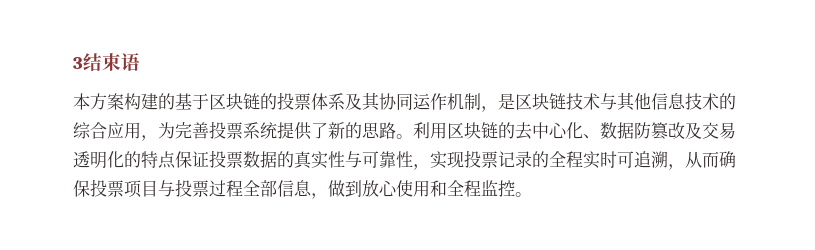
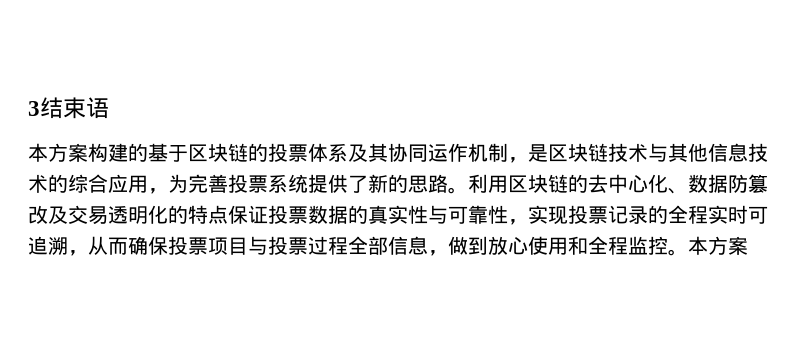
(532, 194) none -> [688,236,748,255] 本方案

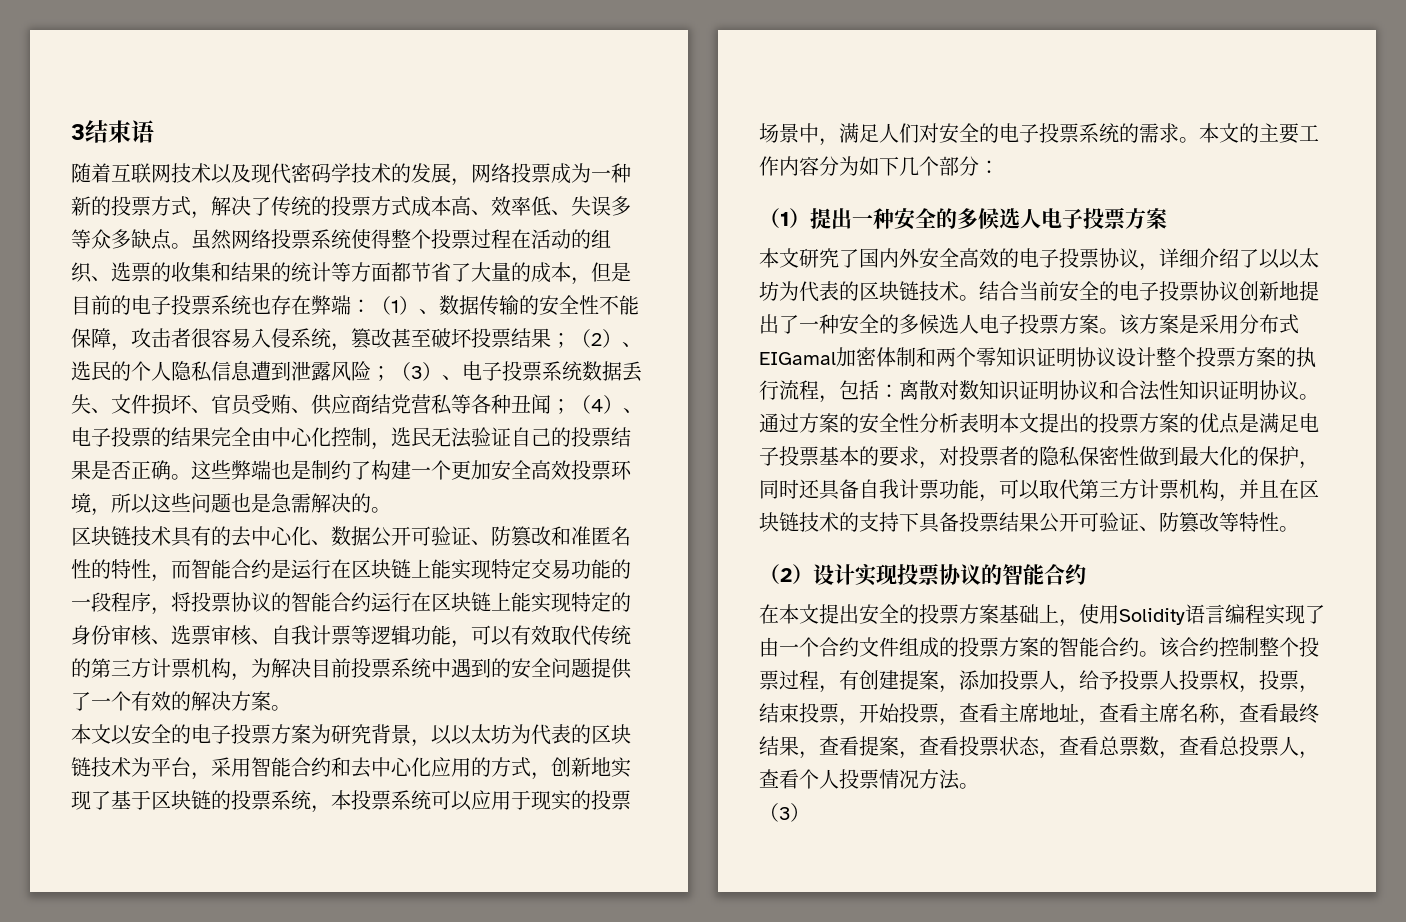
[28,143,768,163] [28,174,768,194] [28,205,768,225] [28,236,748,256] 本方案构建的基于区块链的投票体系及其协同运作机制，是区块链技术与其他信息技术的综合应用，为完善投票系统提供了新的思路。利用区块链的去中心化、数据防篡改及交易透明化的特点保证投票数据的真实性与可靠性，实现投票记录的全程实时可追溯，从而确保投票项目与投票过程全部信息，做到放心使用和全程监控。本方案 -> [71,163,631,186] [71,196,631,219] [71,229,611,250] [71,262,631,285] [71,295,639,316] [71,328,642,351] [71,361,642,382] [71,394,643,415] [71,427,631,450] [71,460,632,481] [71,493,391,516] [71,526,631,547] [71,559,631,582] [71,592,631,615] [71,625,631,648] [71,658,632,681] [71,691,291,711] [71,724,631,747] [71,757,631,780] [71,790,631,813] [759,123,1319,146] [759,156,999,176] [759,207,1167,230] [759,248,1319,271] [759,281,1319,302] [759,314,1299,335] [759,347,1316,368] [759,380,1319,403] [759,413,1319,434] [759,446,1319,469] [759,479,1319,502] [759,512,1299,533] [759,563,1086,586] [759,604,1325,627] [759,637,1319,658] [759,670,1319,693] [759,703,1319,726] [759,736,1319,759] [759,769,979,790] [759,803,810,822] 随着互联网技术以及现代密码学技术的发展，网络投票成为一种新的投票方式，解决了传统的投票方式成本高、效率低、失误多等众多缺点。虽然网络投票系统使得整个投票过程在活动的组织、选票的收集和结果的统计等方面都节省了大量的成本，但是目前的电子投票系统也存在弊端：（1）、数据传输的安全性不能保障，攻击者很容易入侵系统，篡改甚至破坏投票结果；（2）、选民的个人隐私信息遭到泄露风险；（3）、电子投票系统数据丢失、文件损坏、官员受贿、供应商结党营私等各种丑闻；（4）、电子投票的结果完全由中心化控制，选民无法验证自己的投票结果是否正确。这些弊端也是制约了构建一个更加安全高效投票环境，所以这些问题也是急需解决的。 // 区块链技术具有的去中心化、数据公开可验证、防篡改和准匿名性的特性，而智能合约是运行在区块链上能实现特定交易功能的一段程序，将投票协议的智能合约运行在区块链上能实现特定的身份审核、选票审核、自我计票等逻辑功能，可以有效取代传统的第三方计票机构，为解决目前投票系统中遇到的安全问题提供了一个有效的解决方案。 // 本文以安全的电子投票方案为研究背景，以以太坊为代表的区块链技术为平台，采用智能合约和去中心化应用的方式，创新地实现了基于区块链的投票系统，本投票系统可以应用于现实的投票场景中，满足人们对安全的电子投票系统的需求。本文的主要工作内容分为如下几个部分： // （1）提出一种安全的多候选人电子投票方案 // 本文研究了国内外安全高效的电子投票协议，详细介绍了以以太坊为代表的区块链技术。结合当前安全的电子投票协议创新地提出了一种安全的多候选人电子投票方案。该方案是采用分布式EIGamal加密体制和两个零知识证明协议设计整个投票方案的执行流程，包括：离散对数知识证明协议和合法性知识证明协议。通过方案的安全性分析表明本文提出的投票方案的优点是满足电子投票基本的要求，对投票者的隐私保密性做到最大化的保护，同时还具备自我计票功能，可以取代第三方计票机构，并且在区块链技术的支持下具备投票结果公开可验证、防篡改等特性。 // （2）设计实现投票协议的智能合约 // 在本文提出安全的投票方案基础上，使用Solidity语言编程实现了由一个合约文件组成的投票方案的智能合约。该合约控制整个投票过程，有创建提案，添加投票人，给予投票人投票权，投票，结束投票，开始投票，查看主席地址，查看主席名称，查看最终结果，查看提案，查看投票状态，查看总票数，查看总投票人，查看个人投票情况方法。 // （3）

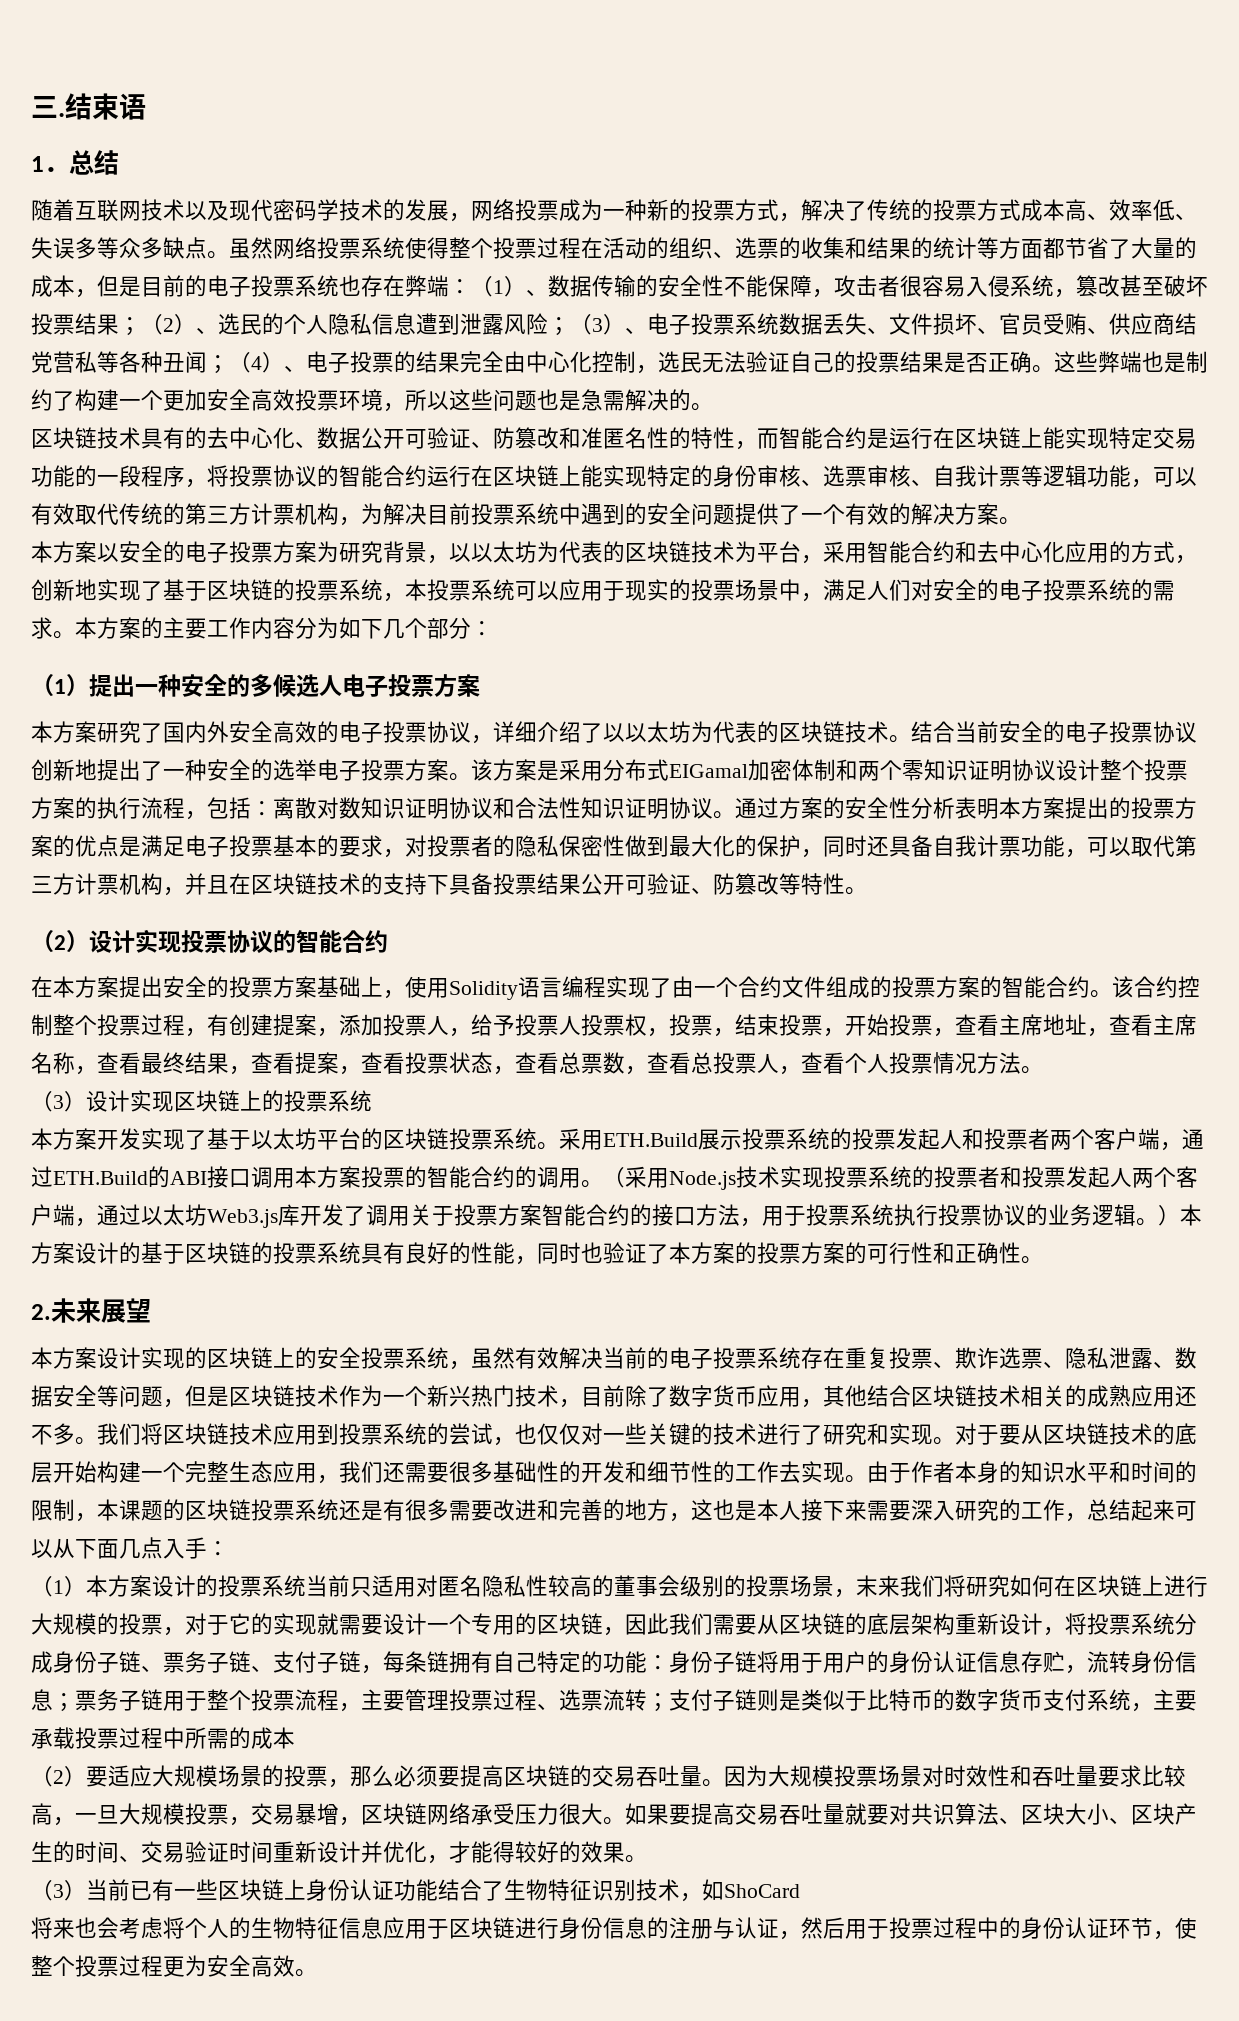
[71,124,85,140] 3 -> [31,96,65,118] 三.
(154, 131) none -> [31,150,119,175] // 1．总结
[91,724,111,744] 文 -> [53,541,97,563] 方案
[1219,123,1239,143] 文 -> [97,617,141,639] 方案
[779,248,799,268] 文 -> [53,721,97,743] 方案
[899,314,979,334] 多候选人 -> [273,759,317,781] 选举
[1019,413,1039,433] 文 -> [1021,797,1065,819] 方案
[799,604,819,624] 文 -> [75,976,119,998] 方案
(810, 812) none -> [86,1090,372,1112] [31,1128,1204,1151] [31,1166,1198,1190] [31,1204,1202,1228] [31,1242,1043,1265] [31,1298,151,1323] [31,1347,1197,1370] [31,1385,1197,1408] [31,1423,1197,1446] [31,1461,1197,1484] [31,1499,1197,1522] [31,1537,229,1559] [31,1575,1208,1598] [31,1613,1197,1636] [31,1651,1197,1674] [31,1689,1197,1712] [31,1727,295,1749] [31,1765,1186,1788] [31,1803,1197,1826] [31,1841,647,1864] [31,1879,800,1902] [31,1917,1197,1940] [31,1955,317,1977] 设计实现区块链上的投票系统 // 本方案开发实现了基于以太坊平台的区块链投票系统。采用ETH.Build展示投票系统的投票发起人和投票者两个客户端，通过ETH.Build的ABI接口调用本方案投票的智能合约的调用。（采用Node.js技术实现投票系统的投票者和投票发起人两个客户端，通过以太坊Web3.js库开发了调用关于投票方案智能合约的接口方法，用于投票系统执行投票协议的业务逻辑。）本方案设计的基于区块链的投票系统具有良好的性能，同时也验证了本方案的投票方案的可行性和正确性。 // 2.未来展望 // 本方案设计实现的区块链上的安全投票系统，虽然有效解决当前的电子投票系统存在重复投票、欺诈选票、隐私泄露、数据安全等问题，但是区块链技术作为一个新兴热门技术，目前除了数字货币应用，其他结合区块链技术相关的成熟应用还不多。我们将区块链技术应用到投票系统的尝试，也仅仅对一些关键的技术进行了研究和实现。对于要从区块链技术的底层开始构建一个完整生态应用，我们还需要很多基础性的开发和细节性的工作去实现。由于作者本身的知识水平和时间的限制，本课题的区块链投票系统还是有很多需要改进和完善的地方，这也是本人接下来需要深入研究的工作，总结起来可以从下面几点入手： // （1）本方案设计的投票系统当前只适用对匿名隐私性较高的董事会级别的投票场景，末来我们将研究如何在区块链上进行大规模的投票，对于它的实现就需要设计一个专用的区块链，因此我们需要从区块链的底层架构重新设计，将投票系统分成身份子链、票务子链、支付子链，每条链拥有自己特定的功能：身份子链将用于用户的身份认证信息存贮，流转身份信息；票务子链用于整个投票流程，主要管理投票过程、选票流转；支付子链则是类似于比特币的数字货币支付系统，主要承载投票过程中所需的成本 // （2）要适应大规模场景的投票，那么必须要提高区块链的交易吞吐量。因为大规模投票场景对时效性和吞吐量要求比较高，一旦大规模投票，交易暴增，区块链网络承受压力很大。如果要提高交易吞吐量就要对共识算法、区块大小、区块产生的时间、交易验证时间重新设计并优化，才能得较好的效果。 // （3）当前已有一些区块链上身份认证功能结合了生物特征识别技术，如ShoCard // 将来也会考虑将个人的生物特征信息应用于区块链进行身份信息的注册与认证，然后用于投票过程中的身份认证环节，使整个投票过程更为安全高效。

